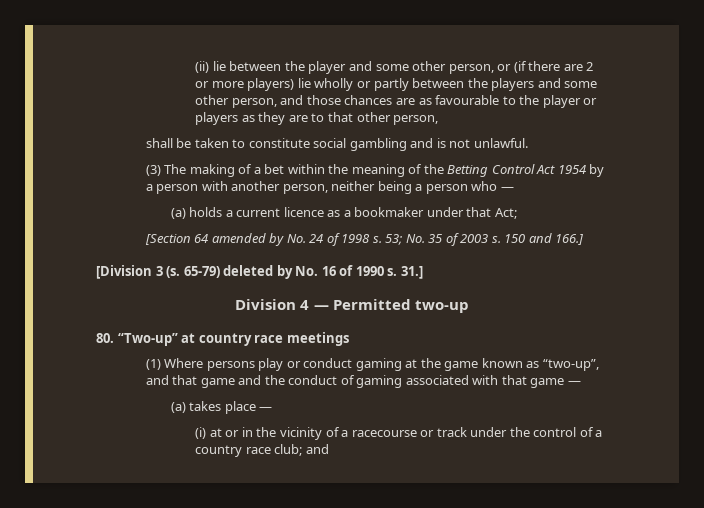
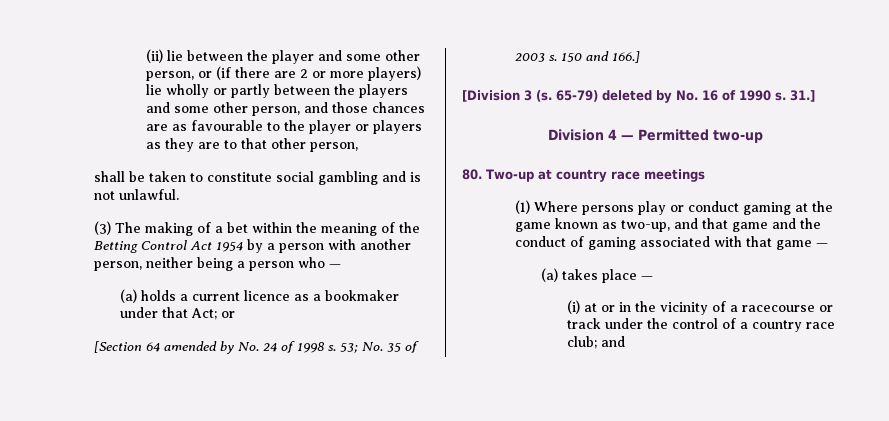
(517, 213) none -> [221,311,236,318] or
[117,333,178,346] “Two-up” -> [486,169,534,182] Two-up
[542,359,599,371] “two-up”, -> [620,220,670,232] two-up,

